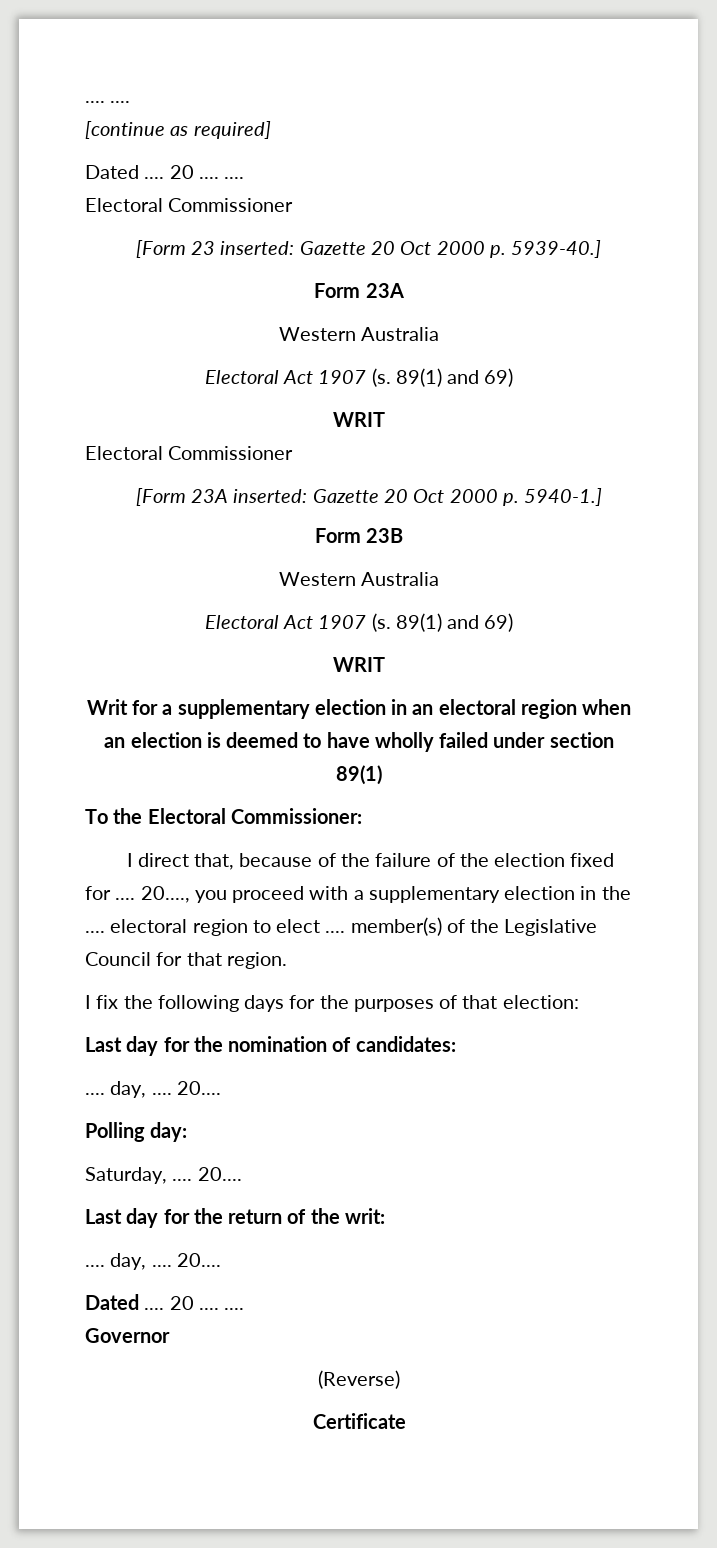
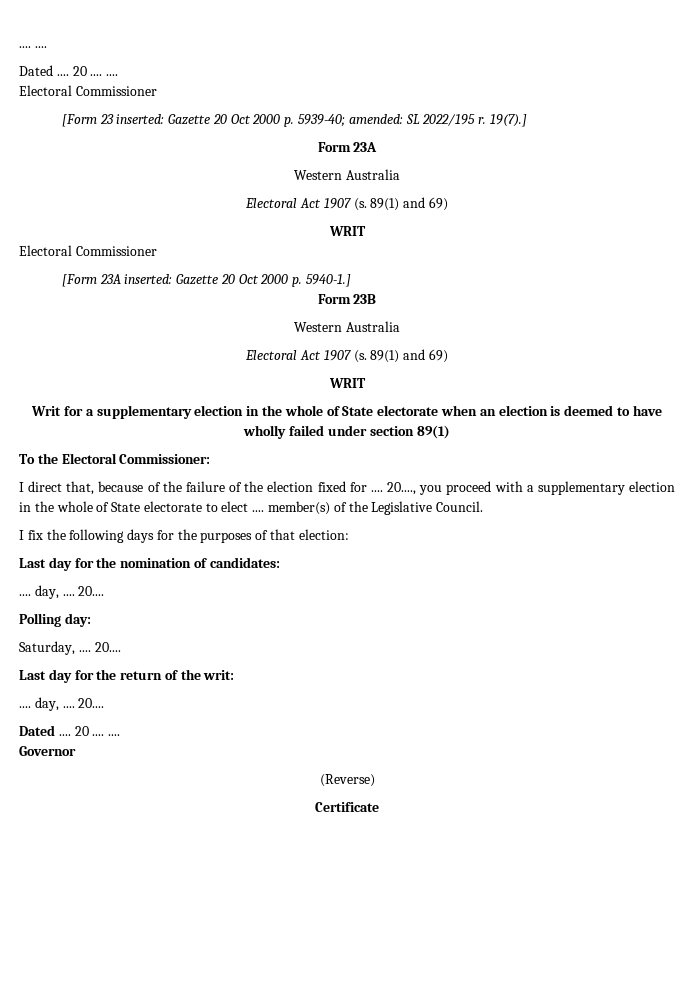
[85,101,131,103] [85,121,271,139] .... .... // [continue as required] -> [19,46,47,48] .... ....
[511,240,602,258] 5939-40.] -> [297,114,527,127] 5939-40; amended: SL 2022/195 r. 19(7).]
[412,699,577,719] an electoral region -> [262,405,439,416] the whole of State electorate
[85,919,248,936] .... electoral region -> [56,501,202,512] whole of State electorate
[85,952,287,969] Council for that region. -> [436,501,484,512] Council.

